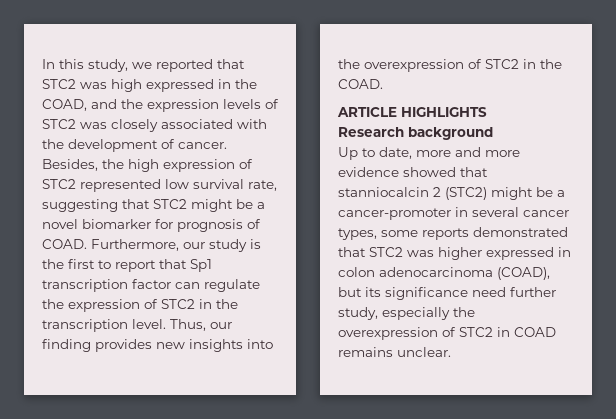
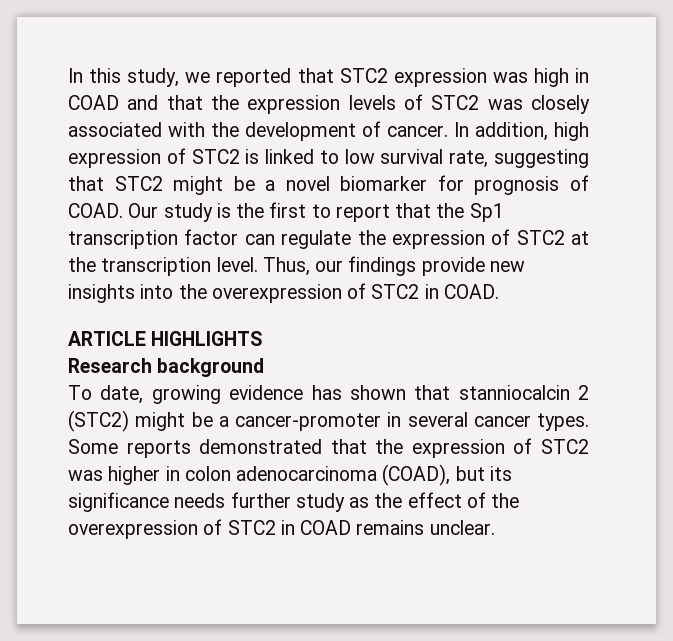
(76, 84) none -> [393,68,487,87] expression
[146,79,257,92] [42,99,117,111] expressed in the COAD, and -> [575,68,590,83] [68,95,203,110] in COAD and that
[42,159,124,171] Besides, the -> [454,122,548,141] In addition,
[80,179,161,192] represented -> [245,149,339,164] is linked to
[91,239,205,251] Furthermore, our -> [128,203,159,218] Our
(187, 264) none -> [436,203,465,218] the
[199,299,212,309] in -> [571,231,589,245] at
[42,339,152,352] finding provides -> [348,256,485,276] findings provide
[540,59,562,69] the -> (439, 291) none
[338,147,520,160] [338,167,456,177] Up to date, more and more evidence showed -> [68,385,406,404] To date, growing evidence has shown
[338,228,418,240] types, some -> [537,413,589,431] [68,439,118,454] types. Some
(366, 252) none -> [375,438,533,458] the expression of
[486,247,554,260] expressed -> (161, 475) none
[472,287,556,297] [338,307,450,320] need further study, especially -> [174,492,486,512] needs further study as the effect of

